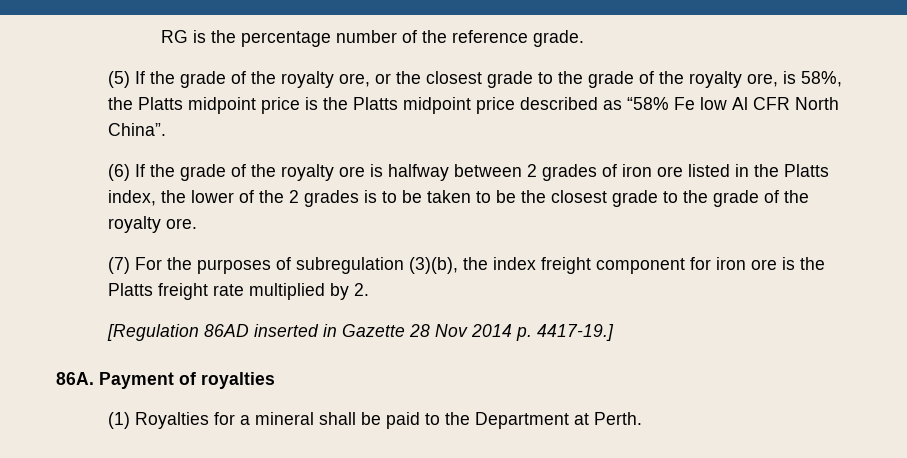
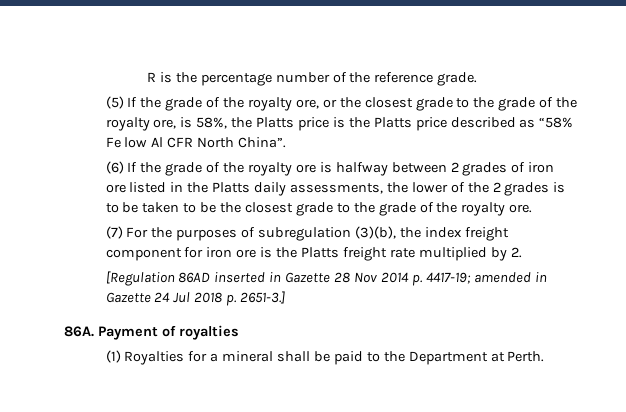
[160,30,188,43] RG -> [146,72,156,82] R
[188,97,257,114] midpoint -> (295, 122) none
[403,97,472,114] midpoint -> (412, 122) none
[108,190,157,206] index, -> [254,182,383,196] daily assessments,
[537,324,615,341] 4417-19.] -> [425,272,547,284] [105,291,286,306] 4417-19; amended in Gazette 24 Jul 2018 p. 2651-3.]

